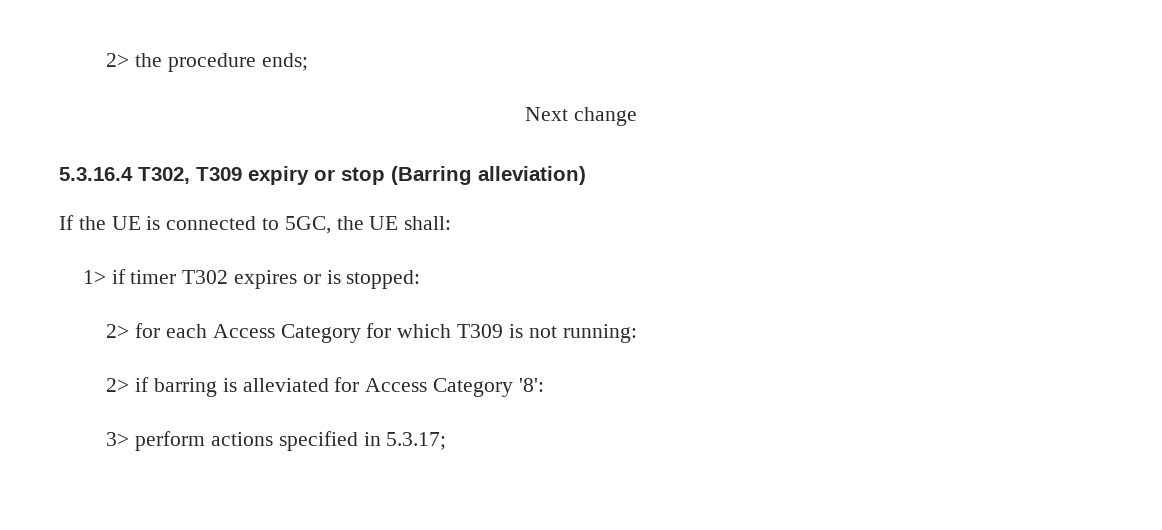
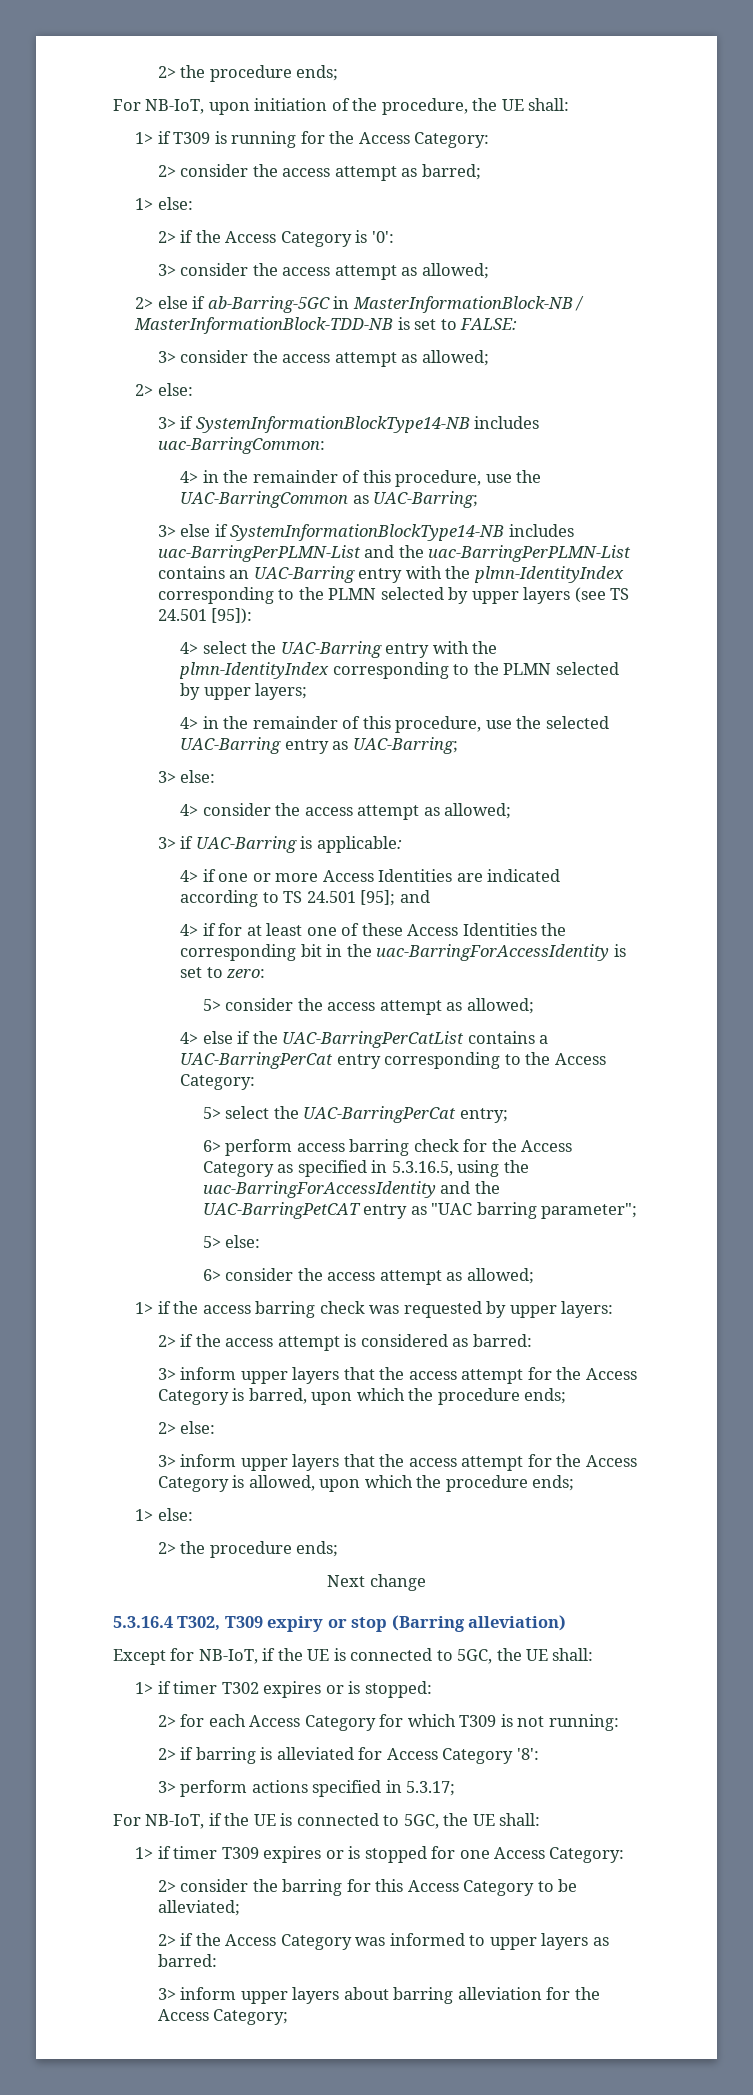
[106,53,308,72] 2> the procedure ends; -> [157,65,339,82] [113,98,570,115] [135,131,490,148] [157,164,481,181] [135,197,193,210] [157,230,394,247] [157,263,489,280] [135,296,585,313] [134,317,518,334] [157,350,489,367] [135,383,193,396] [157,416,540,433] [157,437,325,454] [180,470,542,487] [180,491,479,508] [157,524,574,541] [157,545,632,562] [157,566,624,583] [157,587,630,604] [157,608,253,624] [180,641,498,658] [179,662,619,679] [180,683,308,700] [180,716,609,733] [180,737,458,754] [157,770,216,783] [180,803,512,820] [157,836,402,853] [180,869,561,882] [180,890,430,907] [180,923,566,936] [180,944,626,961] [180,967,266,978] [202,998,534,1015] [180,1031,549,1048] [180,1052,606,1069] [180,1074,256,1090] [202,1106,508,1123] [202,1139,573,1156] [202,1160,529,1177] [202,1181,500,1198] [202,1202,638,1219] [202,1235,261,1248] [202,1268,534,1285] [135,1301,614,1318] [157,1334,532,1351] [157,1367,637,1384] [157,1388,567,1405] [157,1421,216,1434] [157,1454,637,1471] [157,1475,575,1492] [135,1508,193,1521] [157,1541,339,1558] 2> the procedure ends; // For NB-IoT, upon initiation of the procedure, the UE shall: // 1> if T309 is running for the Access Category: // 2> consider the access attempt as barred; // 1> else: // 2> if the Access Category is '0': // 3> consider the access attempt as allowed; // 2> else if ab-Barring-5GC in MasterInformationBlock-NB / MasterInformationBlock-TDD-NB is set to FALSE: // 3> consider the access attempt as allowed; // 2> else: // 3> if SystemInformationBlockType14-NB includes uac-BarringCommon: // 4> in the remainder of this procedure, use the UAC-BarringCommon as UAC-Barring; // 3> else if SystemInformationBlockType14-NB includes uac-BarringPerPLMN-List and the uac-BarringPerPLMN-List contains an UAC-Barring entry with the plmn-IdentityIndex corresponding to the PLMN selected by upper layers (see TS 24.501 [95]): // 4> select the UAC-Barring entry with the plmn-IdentityIndex corresponding to the PLMN selected by upper layers; // 4> in the remainder of this procedure, use the selected UAC-Barring entry as UAC-Barring; // 3> else: // 4> consider the access attempt as allowed; // 3> if UAC-Barring is applicable: // 4> if one or more Access Identities are indicated according to TS 24.501 [95]; and // 4> if for at least one of these Access Identities the corresponding bit in the uac-BarringForAccessIdentity is set to zero: // 5> consider the access attempt as allowed; // 4> else if the UAC-BarringPerCatList contains a UAC-BarringPerCat entry corresponding to the Access Category: // 5> select the UAC-BarringPerCat entry; // 6> perform access barring check for the Access Category as specified in 5.3.16.5, using the uac-BarringForAccessIdentity and the UAC-BarringPetCAT entry as "UAC barring parameter"; // 5> else: // 6> consider the access attempt as allowed; // 1> if the access barring check was requested by upper layers: // 2> if the access attempt is considered as barred: // 3> inform upper layers that the access attempt for the Access Category is barred, upon which the procedure ends; // 2> else: // 3> inform upper layers that the access attempt for the Access Category is allowed, upon which the procedure ends; // 1> else: // 2> the procedure ends;
[59,215,74,230] If -> [113,1648,276,1665] Except for NB-IoT, if
(447, 441) none -> [113,1813,541,1829] [135,1846,625,1863] [157,1879,578,1896] [157,1900,240,1916] [157,1933,609,1950] [157,1954,217,1967] [157,1987,600,2004] [157,2009,289,2025] // For NB-IoT, if the UE is connected to 5GC, the UE shall: // 1> if timer T309 expires or is stopped for one Access Category: // 2> consider the barring for this Access Category to be alleviated; // 2> if the Access Category was informed to upper layers as barred: // 3> inform upper layers about barring alleviation for the Access Category;

